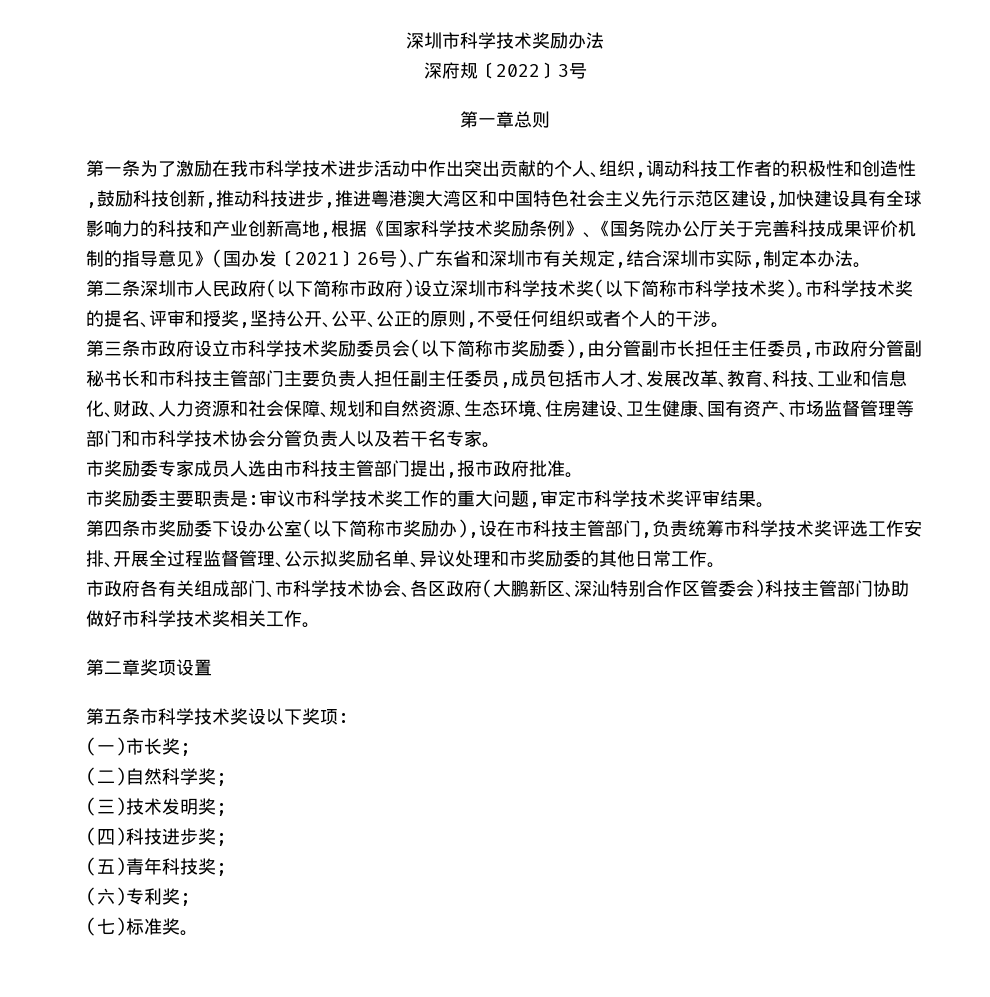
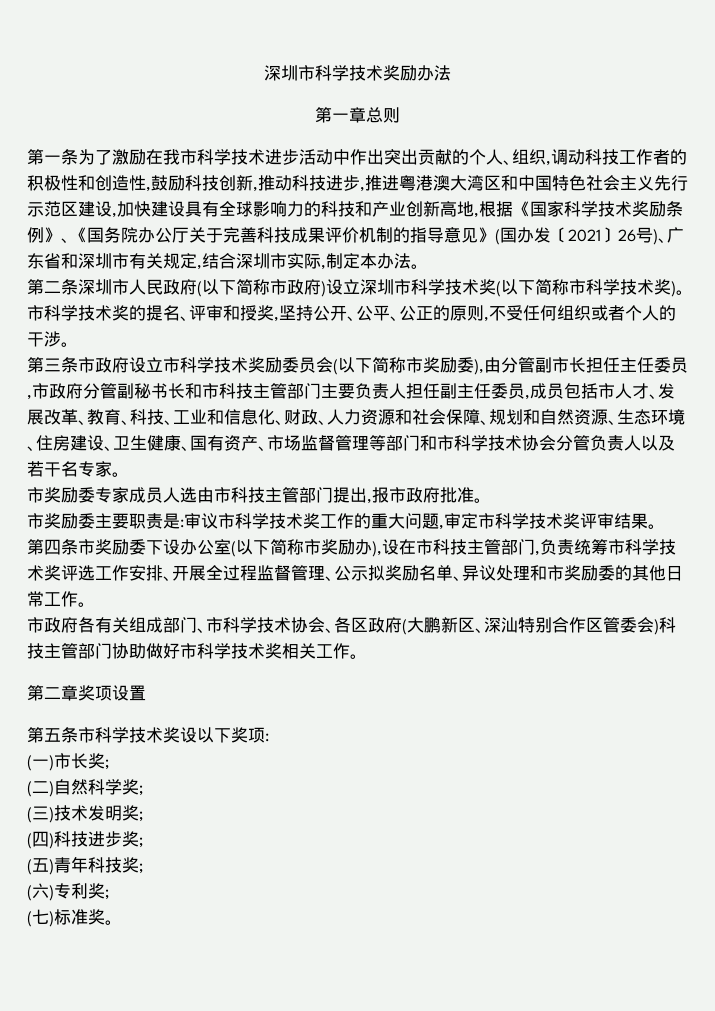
[423,62,587,79] // 深府规〔2022〕3号 -> (451, 73) none

